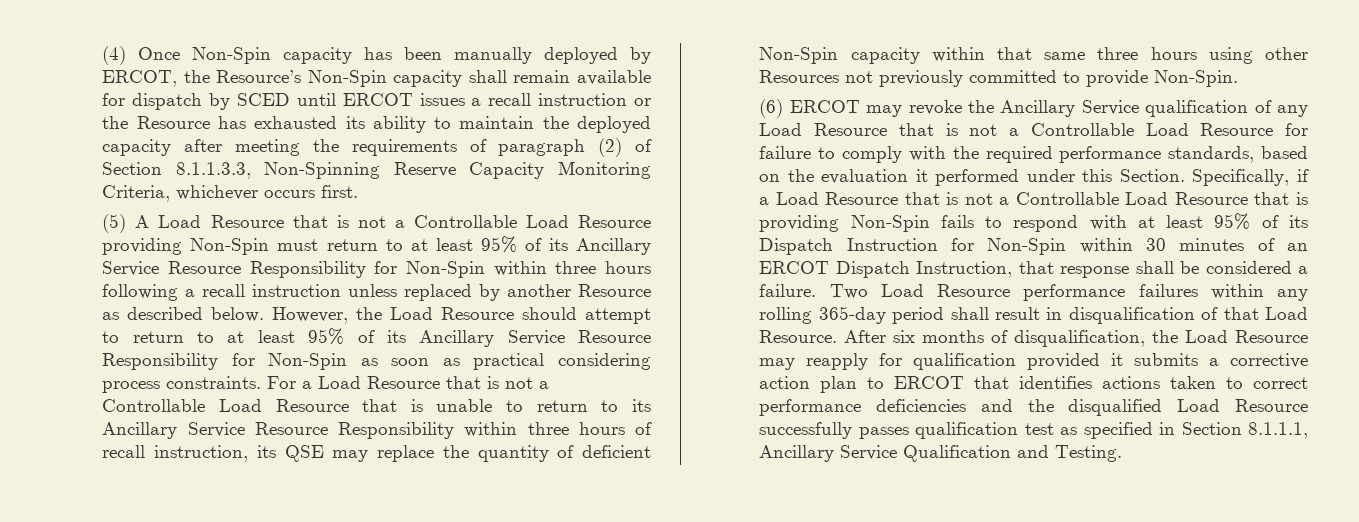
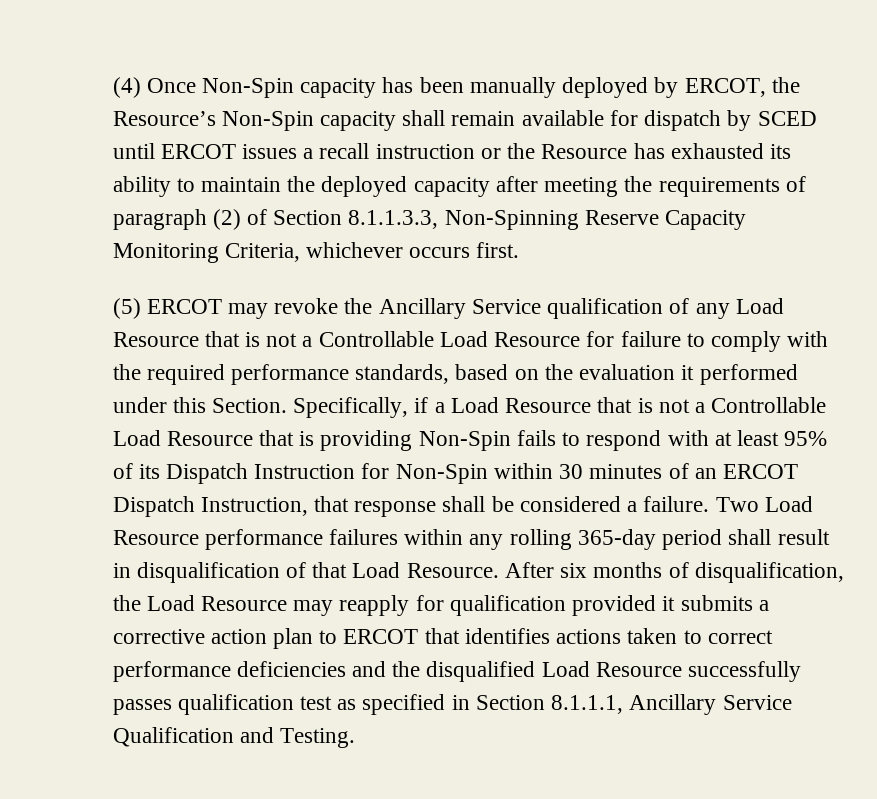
[135,215,651,228] [102,236,651,255] [102,261,651,278] [102,284,651,301] [102,307,651,324] [102,328,651,347] [102,353,651,370] [102,376,550,393] [102,399,651,412] [102,422,652,439] [102,445,651,462] [759,47,1308,64] [759,70,1239,87] [759,99,784,118] A Load Resource that is not a Controllable Load Resource providing Non-Spin must return to at least 95% of its Ancillary Service Resource Responsibility for Non-Spin within three hours following a recall instruction unless replaced by another Resource as described below. However, the Load Resource should attempt to return to at least 95% of its Ancillary Service Resource Responsibility for Non-Spin as soon as practical considering process constraints. For a Load Resource that is not a Controllable Load Resource that is unable to return to its Ancillary Service Resource Responsibility within three hours of recall instruction, its QSE may replace the quantity of deficient Non-Spin capacity within that same three hours using other Resources not previously committed to provide Non-Spin. // (6) -> (141, 308) none

